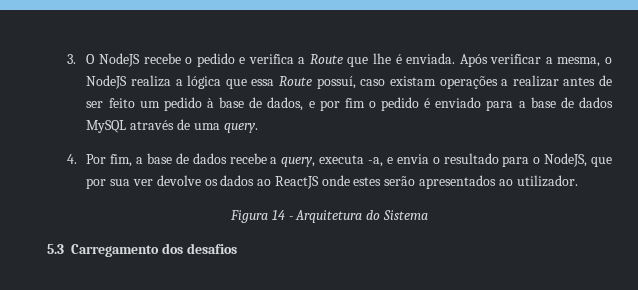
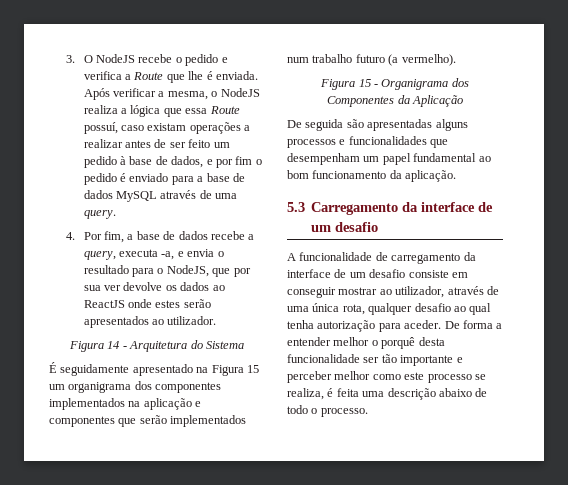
[47,243,237,257] 5.3 Carregamento dos desafios -> [49,362,259,376] [49,381,222,393] [49,398,202,410] [49,415,247,427] [287,54,456,66] [320,78,469,90] [327,95,463,107] [287,119,468,131] [287,136,449,148] [287,153,491,165] [287,170,457,182] [287,202,494,215] [311,222,379,232] [287,252,476,264] [287,269,468,278] [287,286,499,298] [287,303,492,315] [287,320,503,332] [287,337,445,349] [287,354,463,366] [287,371,486,383] [287,388,488,400] [287,405,368,417] É seguidamente apresentado na Figura 15 um organigrama dos componentes implementados na aplicação e componentes que serão implementados num trabalho futuro (a vermelho). // Figura 15 - Organigrama dos Componentes da Aplicação // De seguida são apresentadas alguns processos e funcionalidades que desempenham um papel fundamental ao bom funcionamento da aplicação. // 5.3 Carregamento da interface de um desafio // A funcionalidade de carregamento da interface de um desafio consiste em conseguir mostrar ao utilizador, através de uma única rota, qualquer desafio ao qual tenha autorização para aceder. De forma a entender melhor o porquê desta funcionalidade ser tão importante e perceber melhor como este processo se realiza, é feita uma descrição abaixo de todo o processo.

